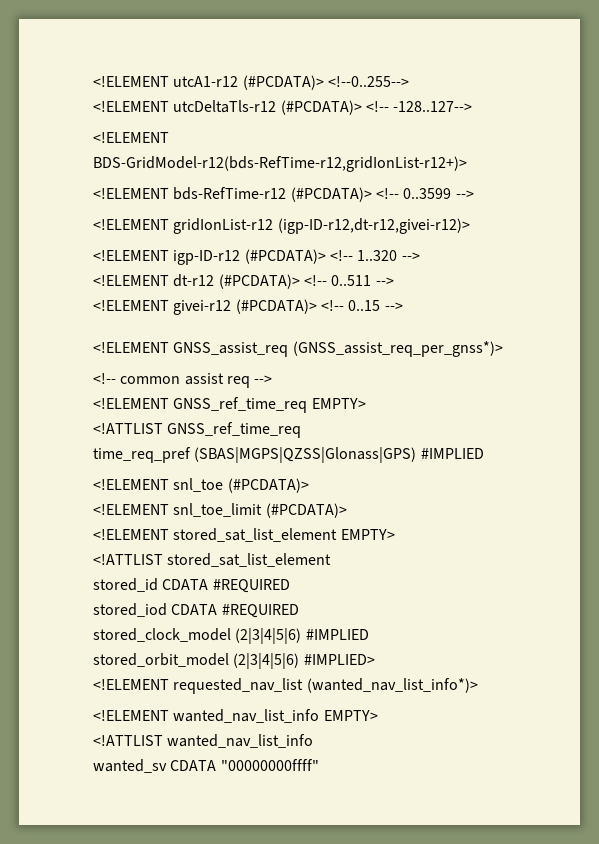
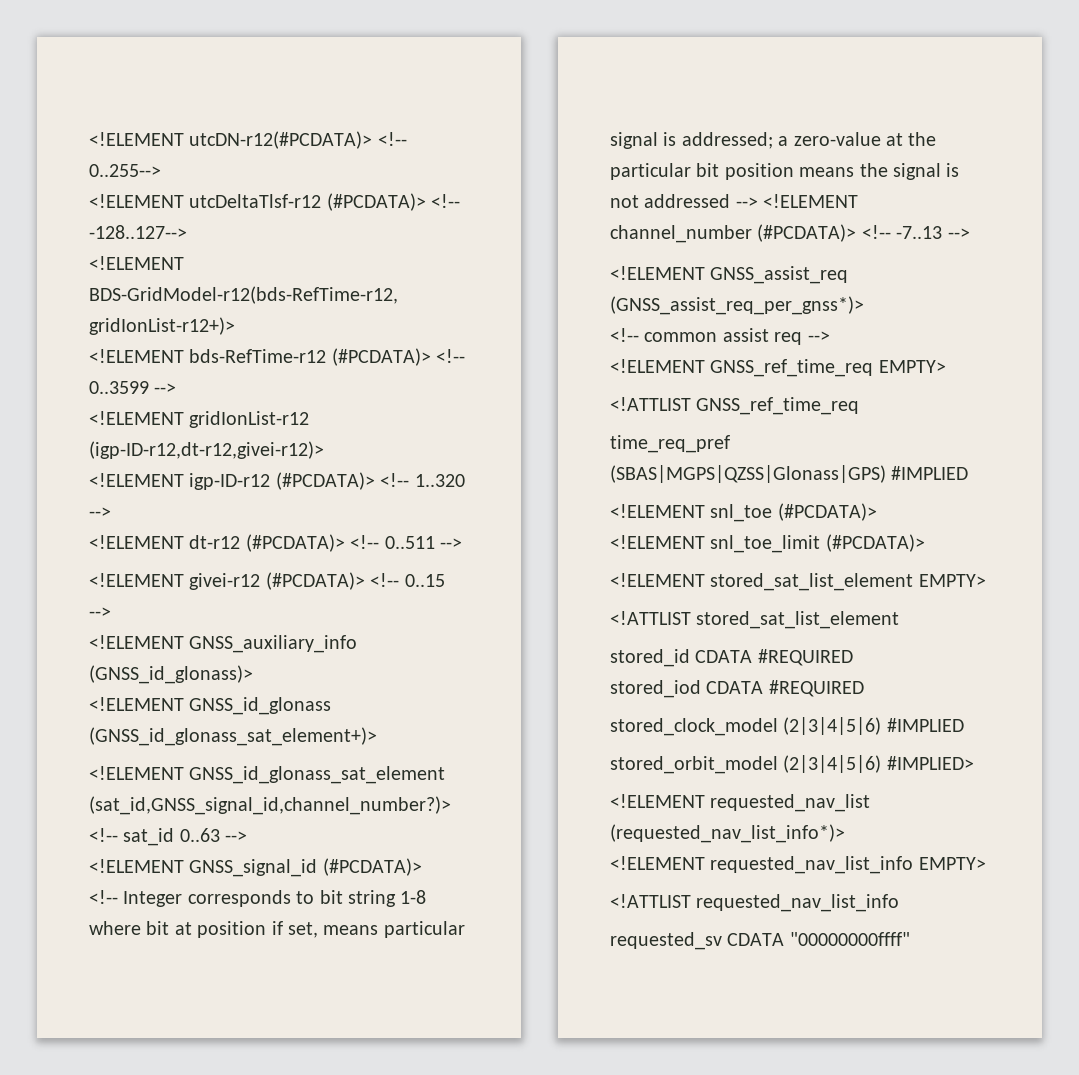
[93,75,409,90] [93,100,277,113] <!ELEMENT utcA1-r12 (#PCDATA)> <!--0..255--> // <!ELEMENT utcDeltaTls-r12 -> [89,131,407,149] [89,164,161,177] [89,194,322,208] <!ELEMENT utcDN-r12(#PCDATA)> <!-- 0..255--> // <!ELEMENT utcDeltaTlsf-r12
(403, 306) none -> [89,635,358,653] [89,665,253,684] [89,697,332,715] [89,727,377,746] [89,766,446,784] [89,796,451,815] [89,828,248,846] [89,858,422,877] [89,890,427,907] [89,921,465,938] [610,132,937,149] [610,163,960,180] [610,194,859,208] [610,224,970,243] // <!ELEMENT GNSS_auxiliary_info (GNSS_id_glonass)> // <!ELEMENT GNSS_id_glonass (GNSS_id_glonass_sat_element+)> // <!ELEMENT GNSS_id_glonass_sat_element (sat_id,GNSS_signal_id,channel_number?)> <!-- sat_id 0..63 --> // <!ELEMENT GNSS_signal_id (#PCDATA)> // <!-- Integer corresponds to bit string 1-8 where bit at position if set, means particular signal is addressed; a zero-value at the particular bit position means the signal is not addressed --> <!ELEMENT channel_number (#PCDATA)> <!-- -7..13 -->
[306,678,478,693] [93,709,378,723] [93,734,314,748] [93,759,167,773] (wanted_nav_list_info*)> // <!ELEMENT wanted_nav_list_info EMPTY> // <!ATTLIST wanted_nav_list_info // wanted_sv -> [610,824,845,843] [610,856,986,874] [610,894,900,912] [610,932,722,950] (requested_nav_list_info*)> // <!ELEMENT requested_nav_list_info EMPTY> // <!ATTLIST requested_nav_list_info // requested_sv

